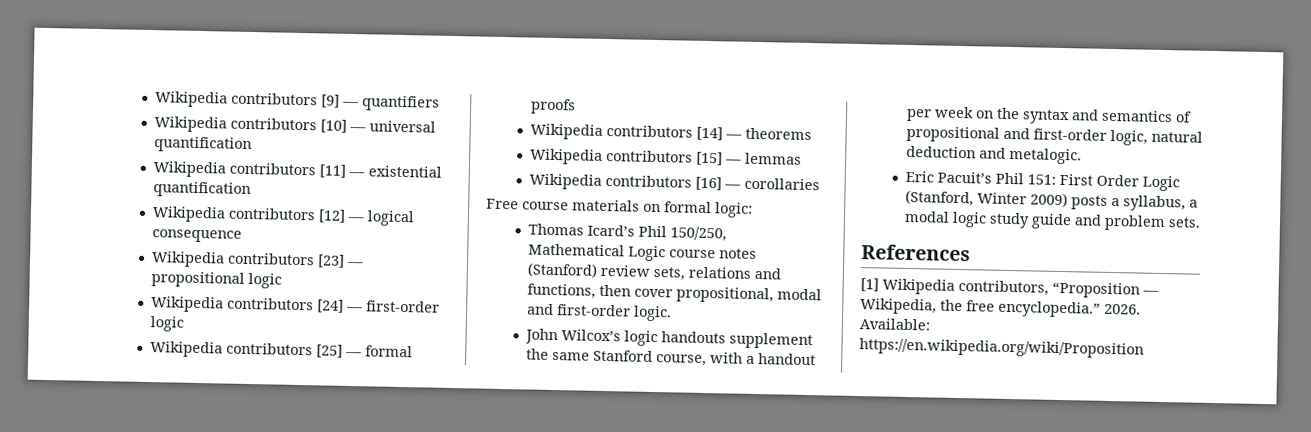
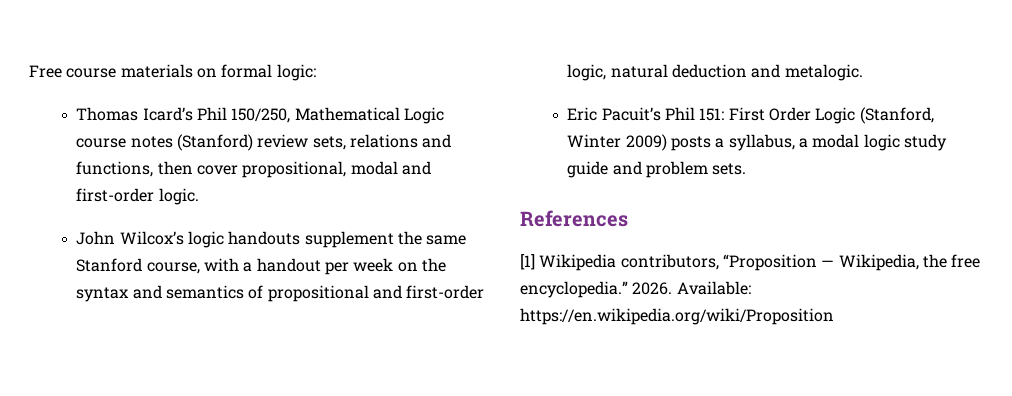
[154,91,440,112] [153,116,436,133] [153,136,252,154] [152,161,442,178] [152,181,251,199] [151,206,415,227] [151,229,242,243] [150,251,364,268] [150,271,282,289] [150,296,440,313] [149,316,184,332] [149,341,413,358] [529,98,576,115] [529,123,812,141] [529,148,802,166] [528,173,820,191] Wikipedia contributors [9] — quantifiers // Wikipedia contributors [10] — universal quantification // Wikipedia contributors [11] — existential quantification // Wikipedia contributors [12] — logical consequence // Wikipedia contributors [23] — propositional logic // Wikipedia contributors [24] — first-order logic // Wikipedia contributors [25] — formal proofs // Wikipedia contributors [14] — theorems // Wikipedia contributors [15] — lemmas // Wikipedia contributors [16] — corollaries // -> (29, 71) none

